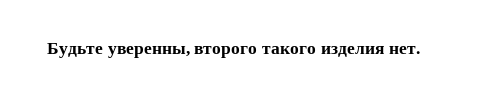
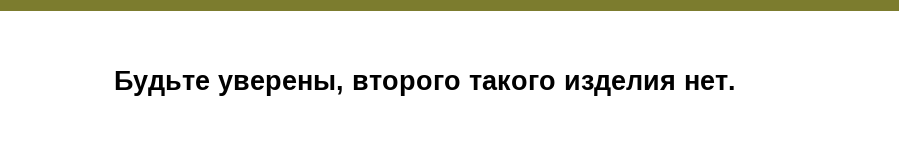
[107,46,190,58] уверенны, -> [218,75,344,96] уверены,

